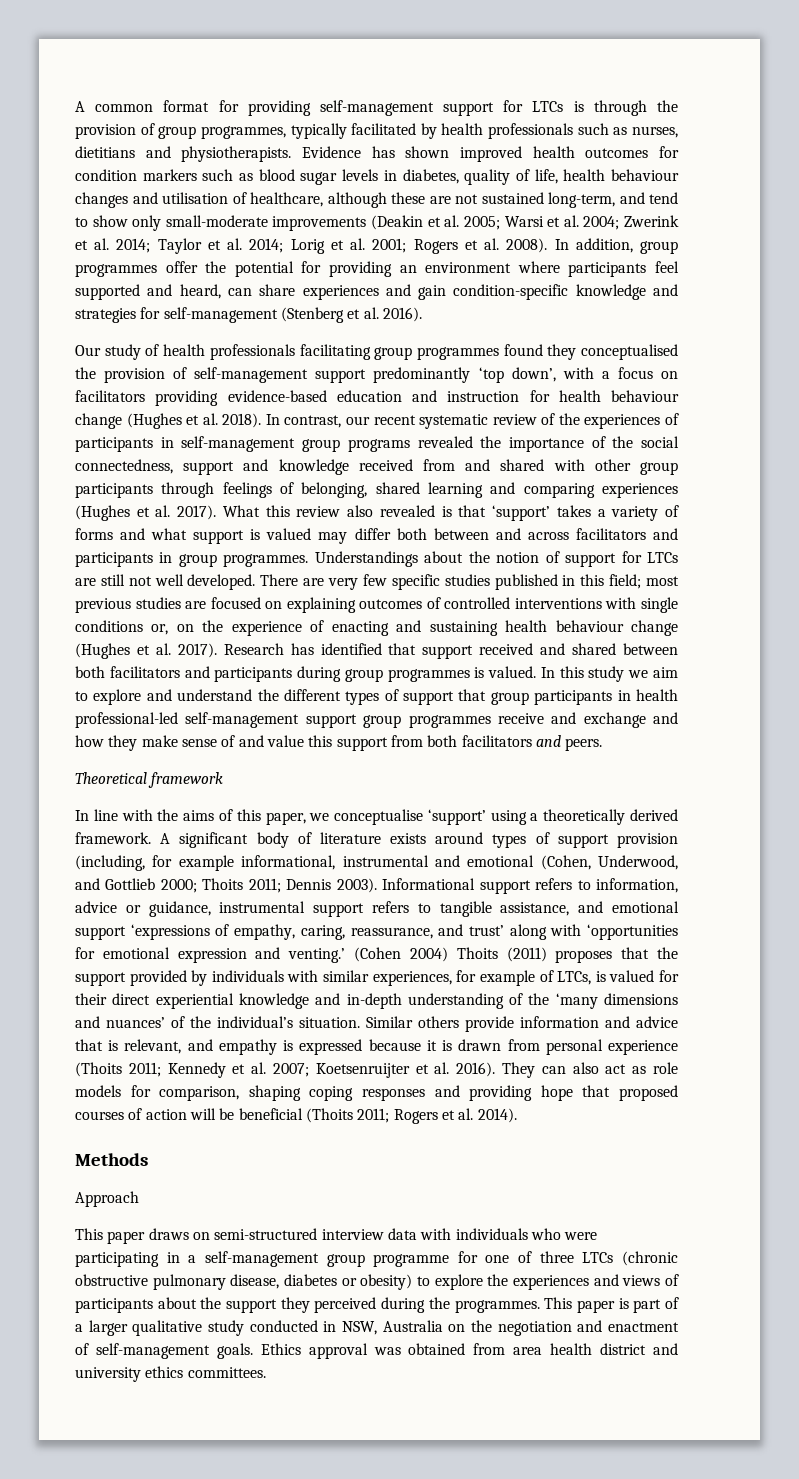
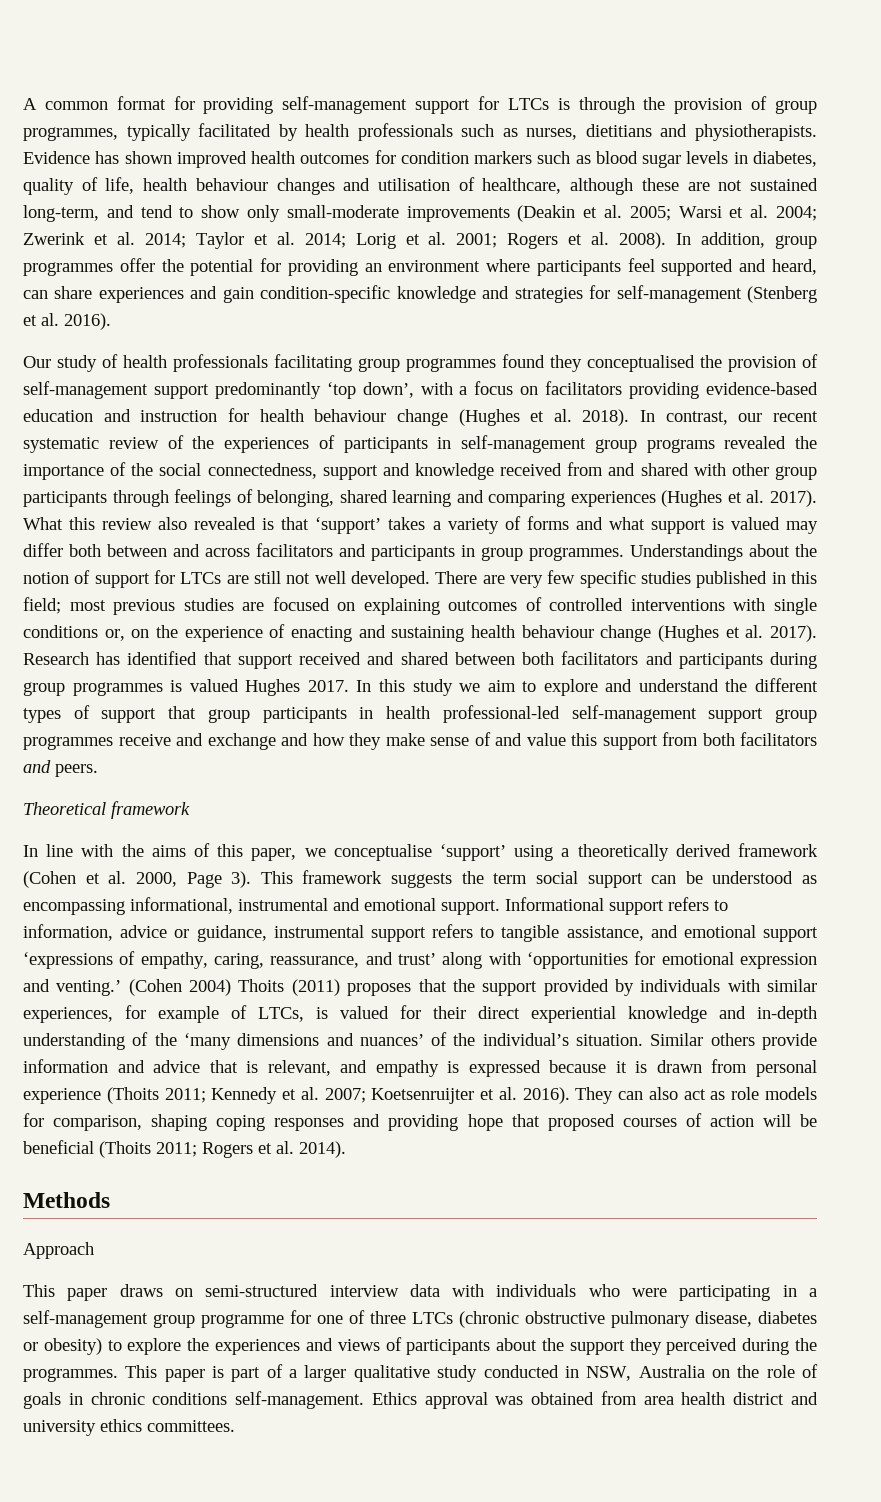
[488,666,537,678] valued. -> [189,679,349,696] valued Hughes 2017.
[75,832,678,848] [75,855,678,871] [75,878,377,893] framework. A significant body of literature exists around types of support provision (including, for example informational, instrumental and emotional (Cohen, Underwood, and Gottlieb 2000; Thoits 2011; Dennis 2003). -> [738,843,819,857] [23,870,817,888] [23,897,500,915] framework (Cohen et al. 2000, Page 3). This framework suggests the term social support can be understood as encompassing informational, instrumental and emotional support.
[497,1320,680,1336] [75,1343,253,1359] negotiation and enactment of self-management goals. -> [766,1364,819,1378] [23,1391,365,1409] role of goals in chronic conditions self-management.

